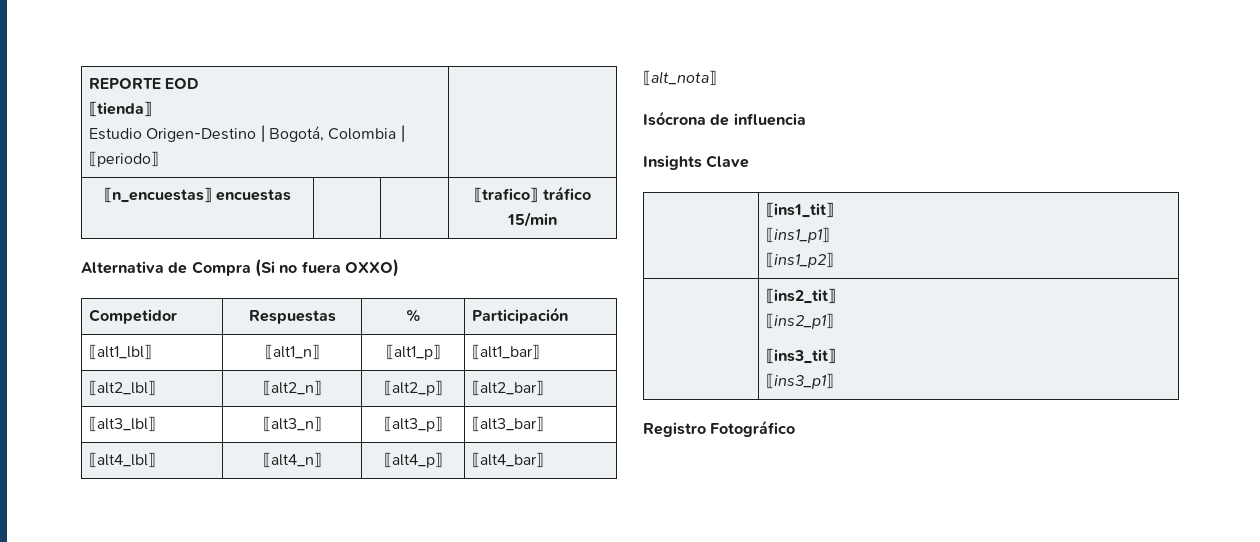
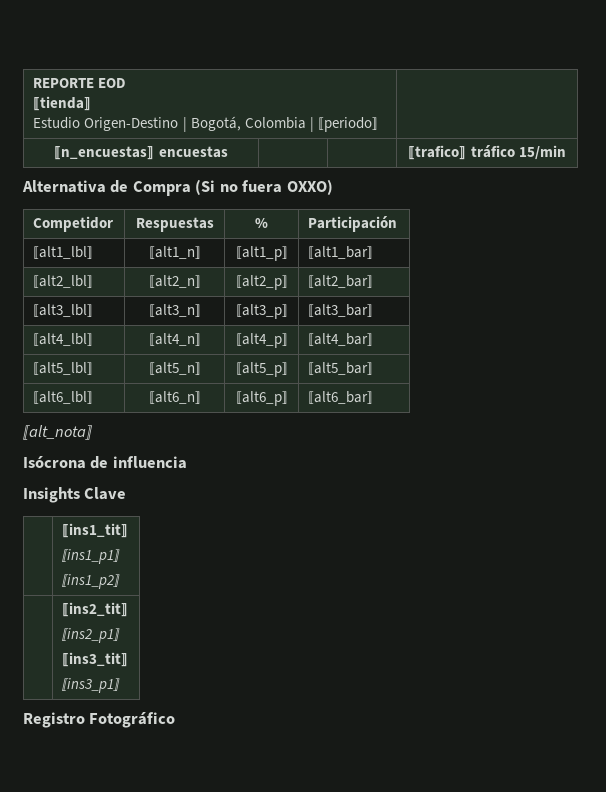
(544, 460) none -> [33,362,94,375] [148,362,201,375] [235,362,288,377] [308,362,374,375] [33,391,94,404] [148,391,201,404] [235,391,288,406] [308,391,374,404] // ⟦alt5_lbl⟧ | ⟦alt5_n⟧ | ⟦alt5_p⟧ | ⟦alt5_bar⟧ // ⟦alt6_lbl⟧ | ⟦alt6_n⟧ | ⟦alt6_p⟧ | ⟦alt6_bar⟧

